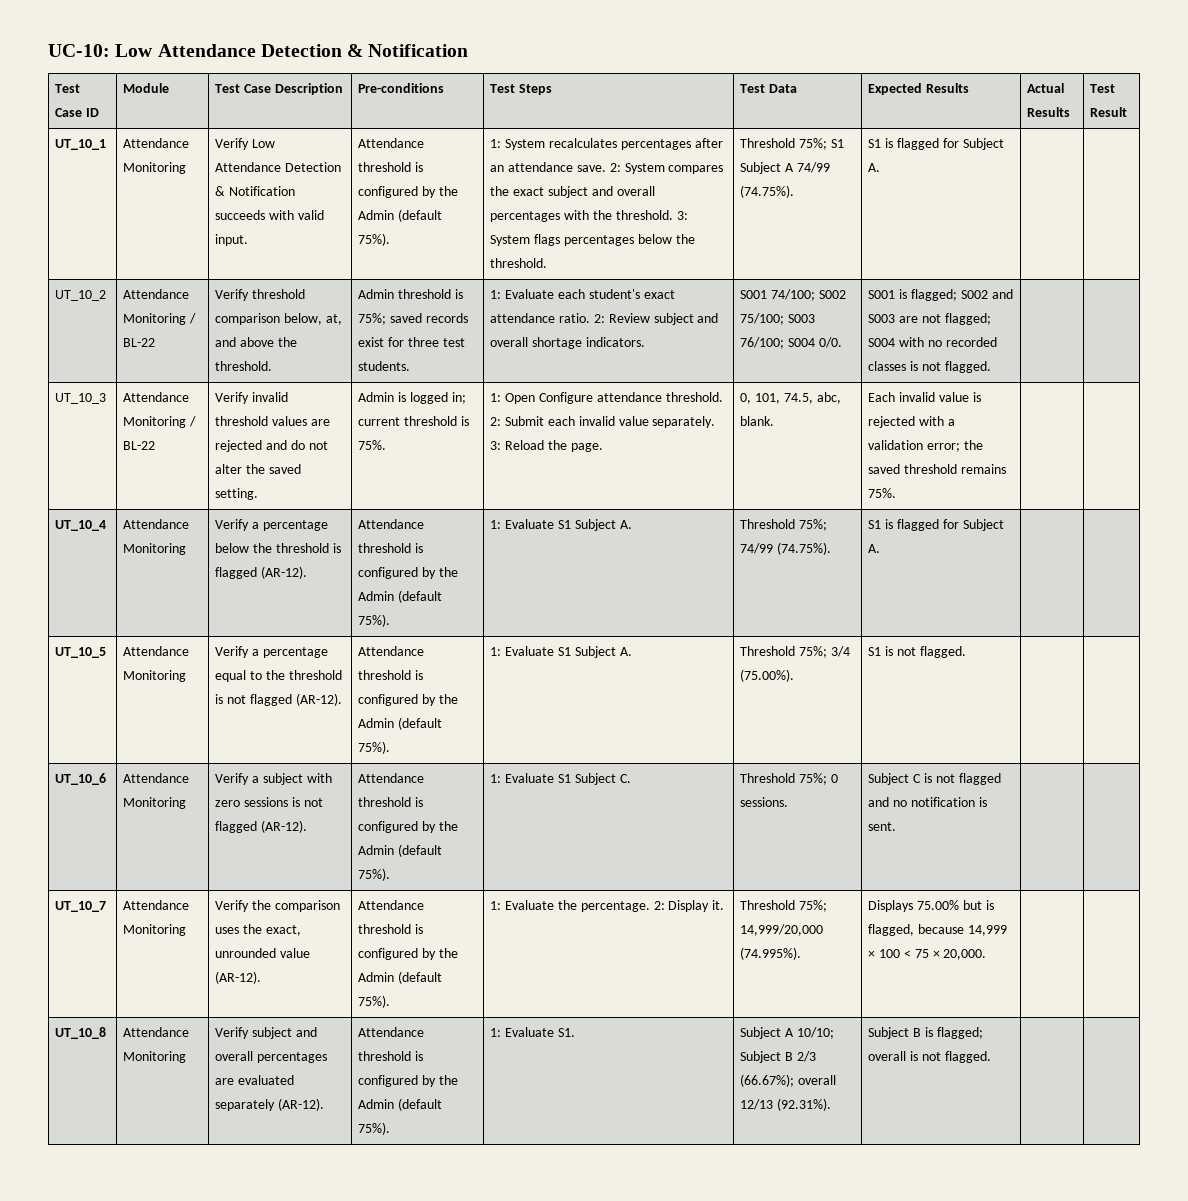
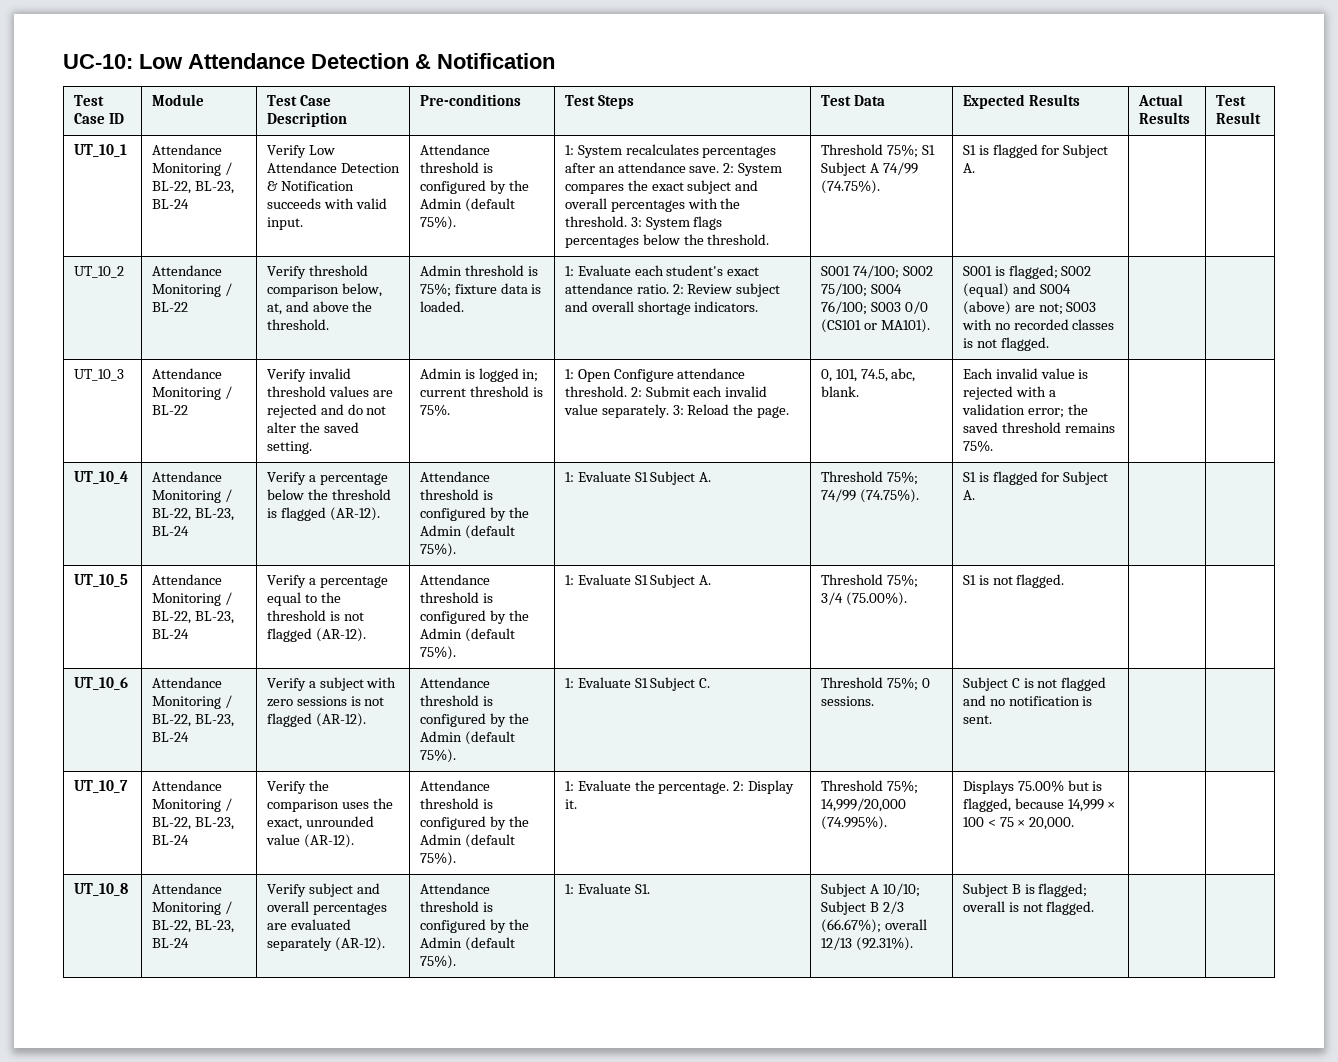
(187, 168) none -> [224,162,232,175] [151,181,234,194] [151,199,189,209] / BL-22, BL-23, BL-24
[390,313,469,323] [358,337,465,347] [358,361,411,371] saved records exist for three test students. -> [454,283,542,294] [419,301,464,312] fixture data is loaded.
[788,314,816,323] [740,337,843,349] [868,289,1013,301] [868,313,991,325] [868,338,896,347] S003 76/100; S004 0/0. | S001 is flagged; S002 and S003 are not flagged; S004 -> [870,284,902,294] [820,301,928,315] [820,319,930,333] [962,265,1092,279] [962,283,1071,297] [962,301,1097,315] S004 76/100; S003 0/0 (CS101 or MA101). | S001 is flagged; S002 (equal) and S004 (above) are not; S003
(187, 549) none -> [224,489,232,502] [151,508,234,521] [151,526,189,536] / BL-22, BL-23, BL-24
(187, 676) none -> [224,592,232,605] [151,611,234,624] [151,629,189,639] / BL-22, BL-23, BL-24
(187, 803) none -> [224,695,232,708] [151,714,234,727] [151,732,189,742] / BL-22, BL-23, BL-24
(187, 930) none -> [224,798,232,811] [151,817,234,830] [151,835,189,845] / BL-22, BL-23, BL-24
(187, 1057) none -> [224,901,232,914] [151,920,234,933] [151,938,189,948] / BL-22, BL-23, BL-24

